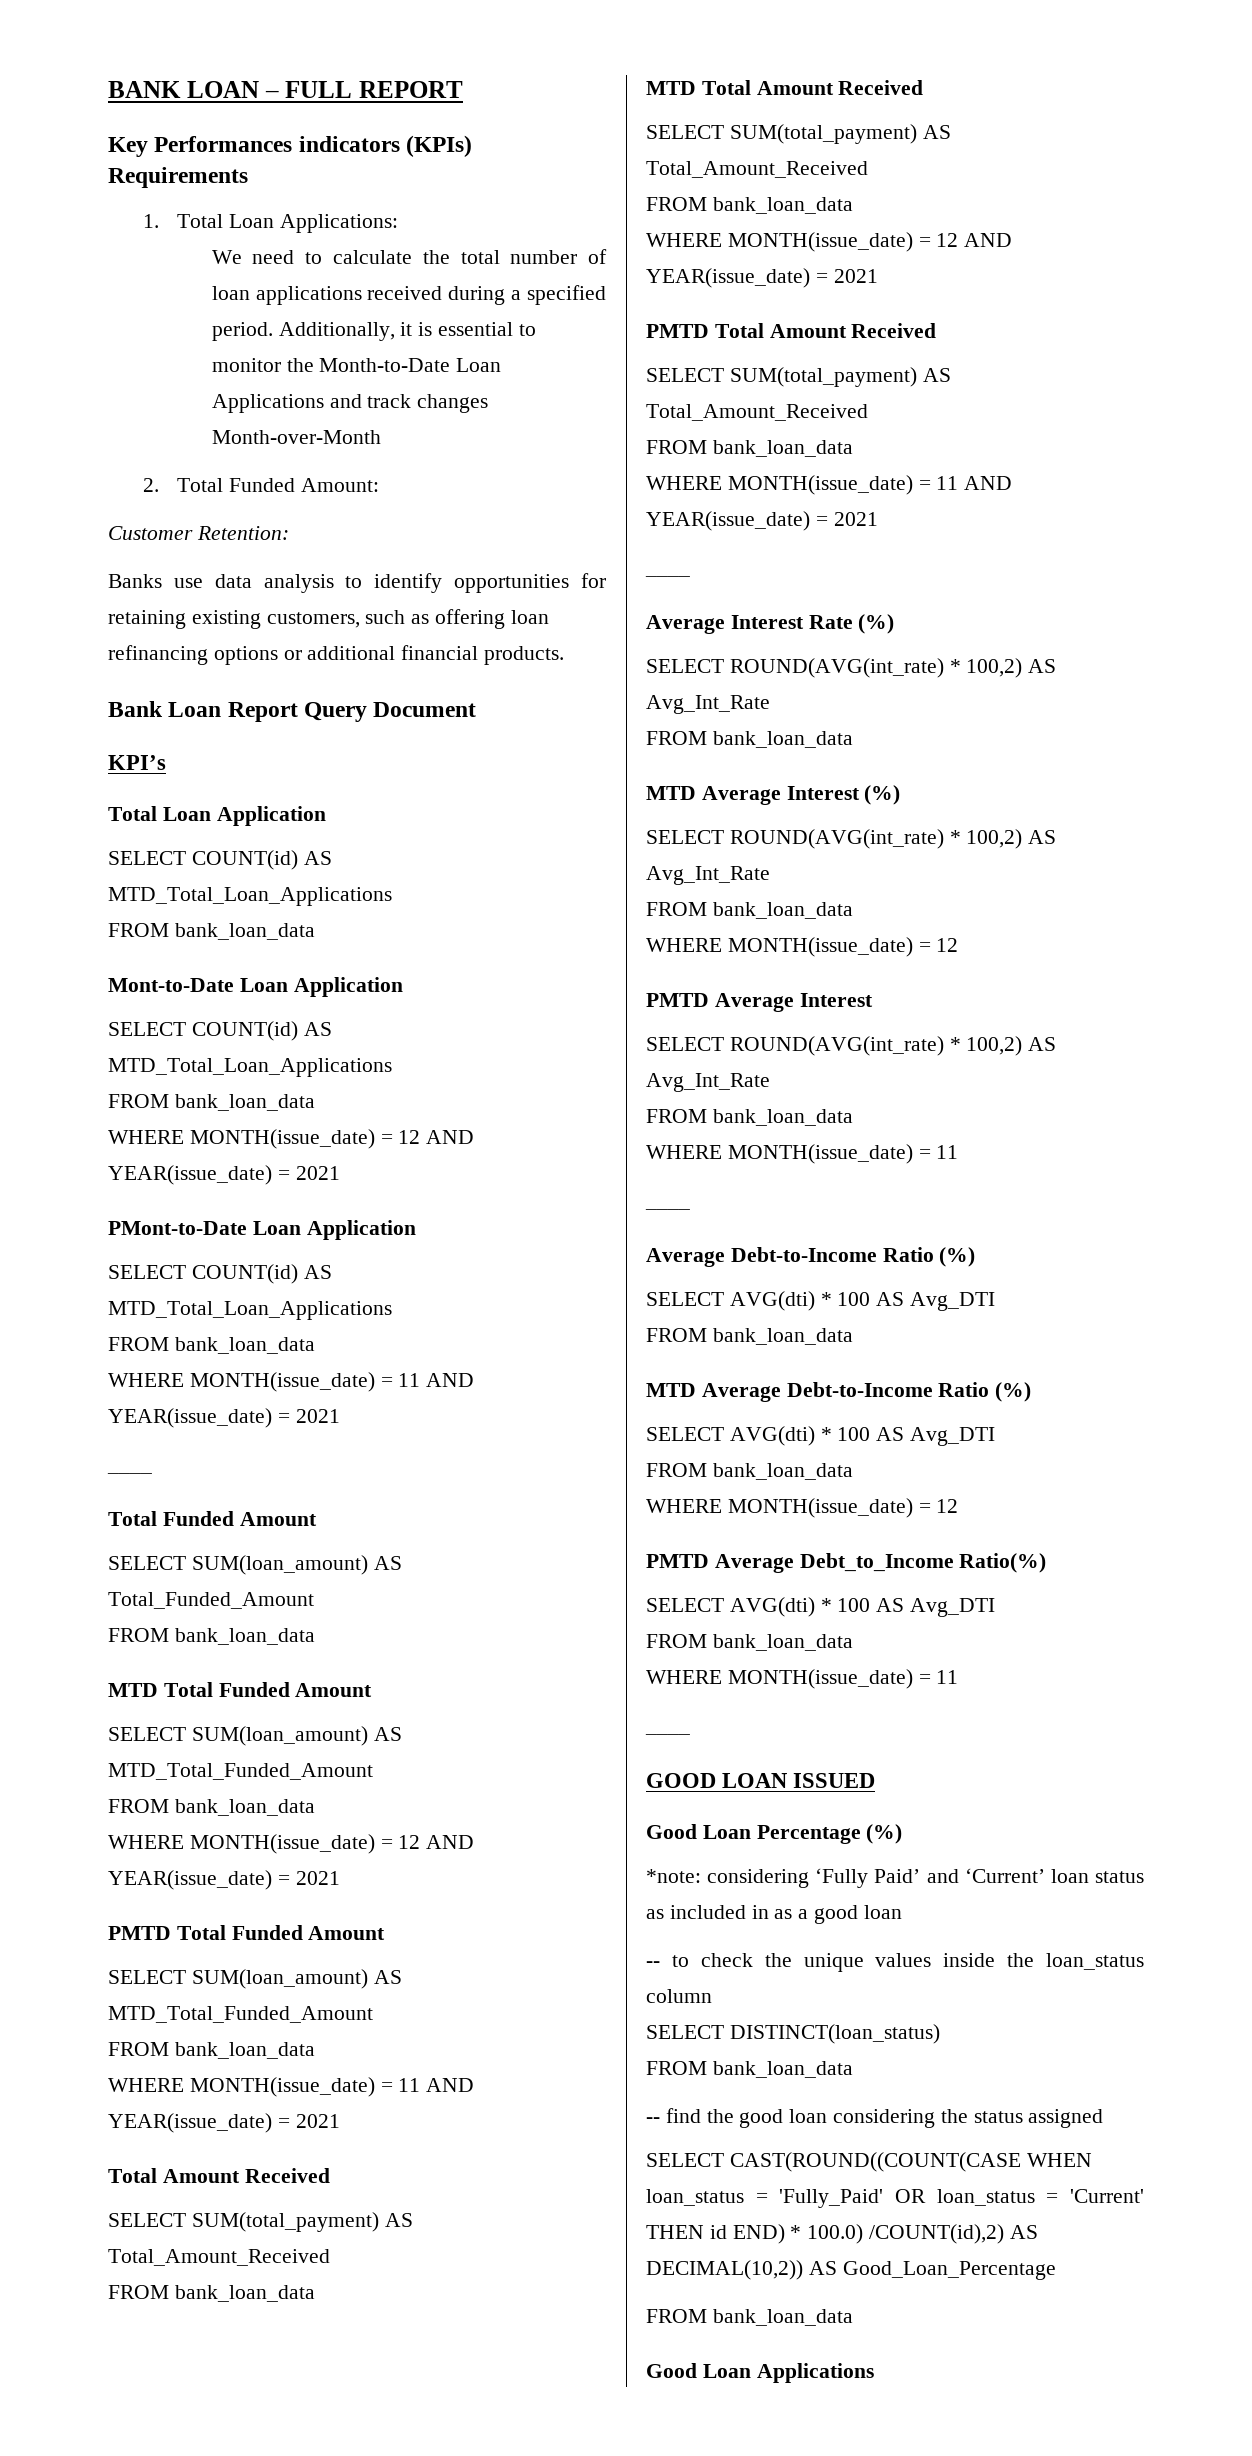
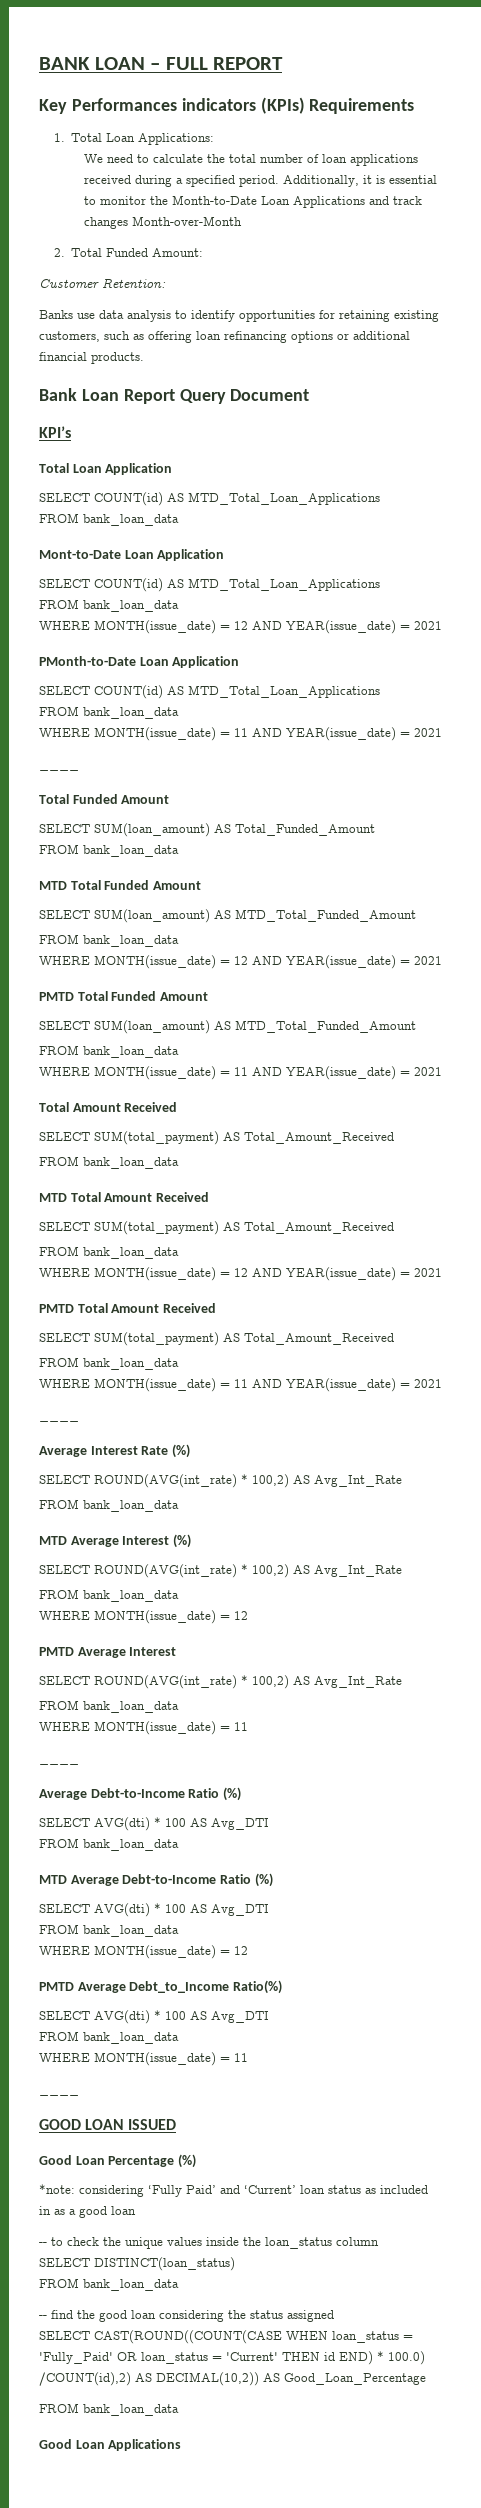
[108,1221,247,1235] PMont-to-Date -> [39,656,136,666] PMonth-to-Date

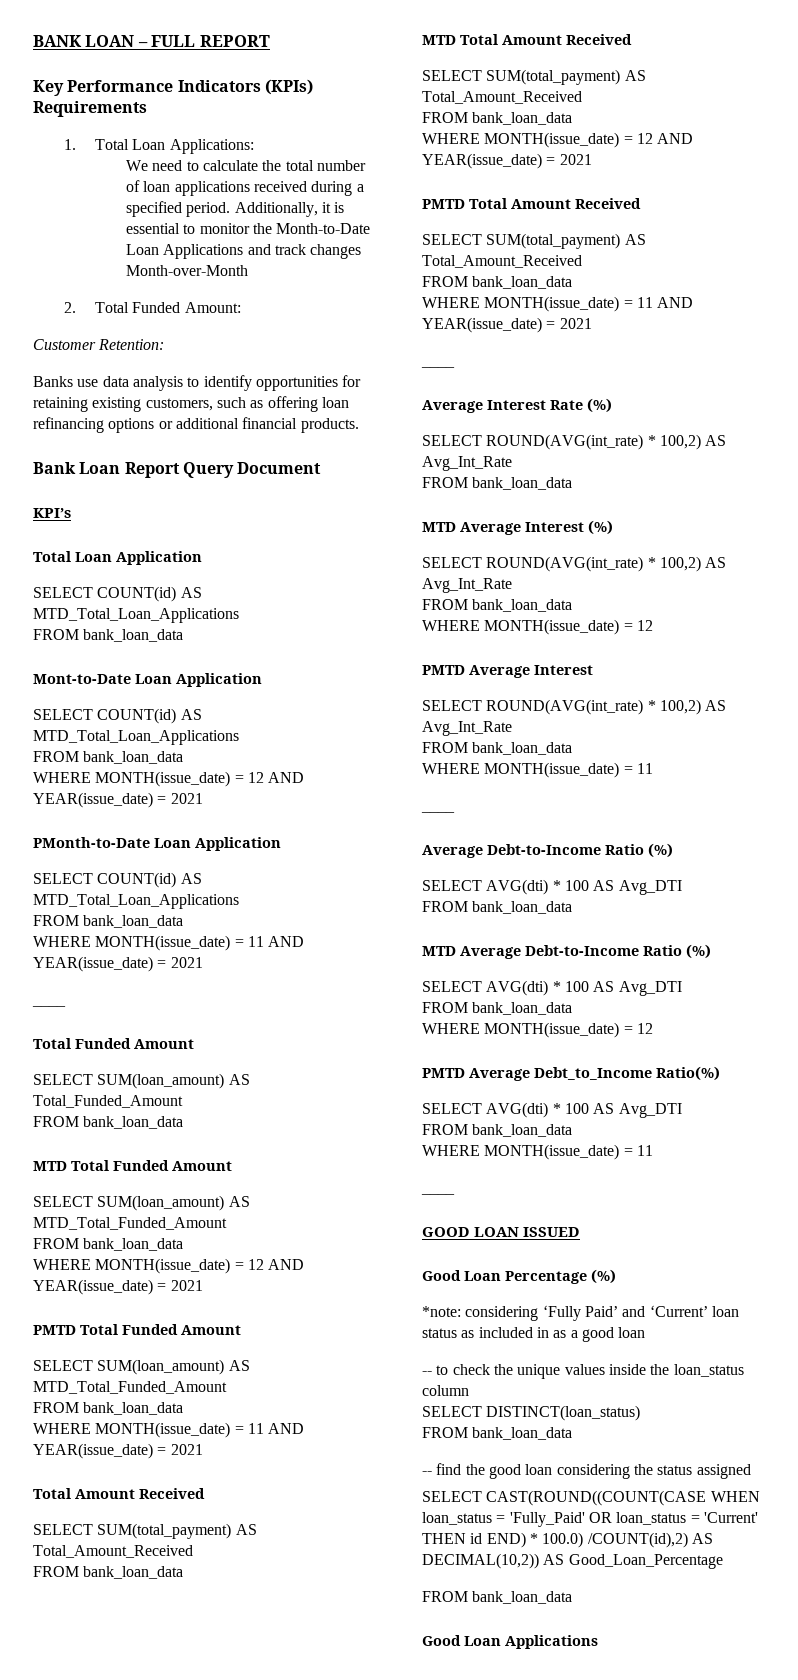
[71,98,256,111] Performances indicators -> [67,80,261,92] Performance Indicators

